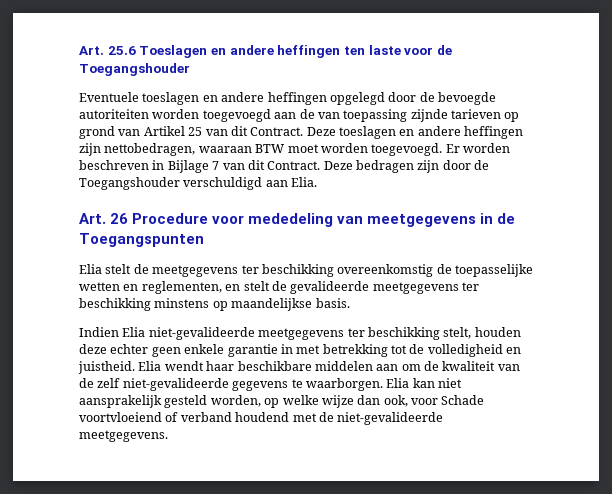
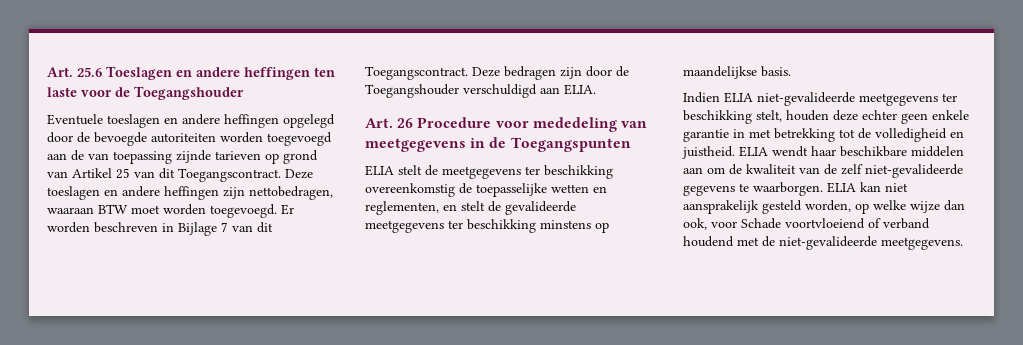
[250,127,304,136] Contract. -> [178,168,281,182] Toegangscontract.
[267,161,321,170] Contract. -> [365,66,468,80] Toegangscontract.
[291,177,318,187] Elia. -> [564,84,596,95] ELIA.
[79,264,102,274] Elia -> [365,165,394,176] ELIA
[122,327,146,337] Elia -> [724,92,753,103] ELIA
[138,361,162,371] Elia -> [739,146,768,157] ELIA
[386,378,410,388] Elia -> [827,182,856,193] ELIA

